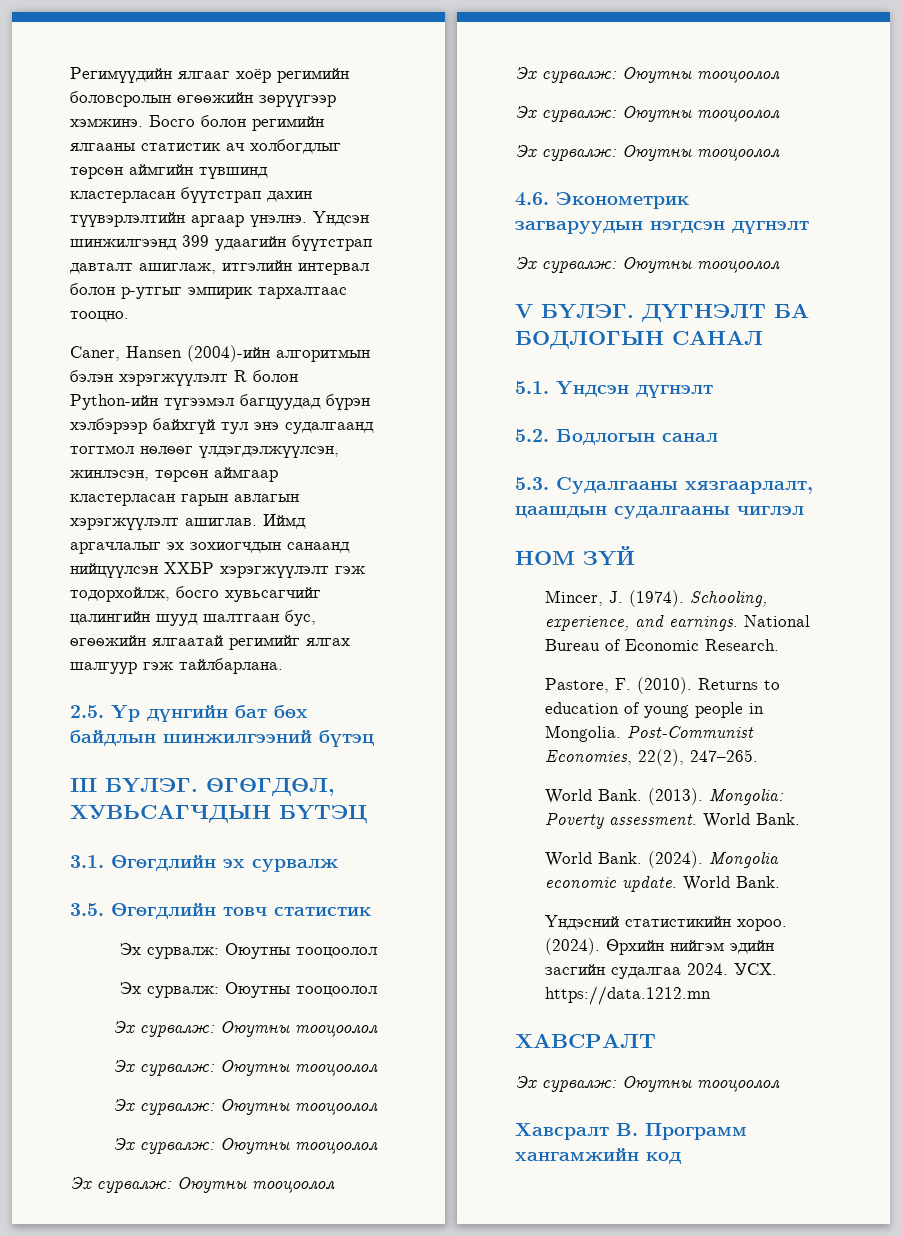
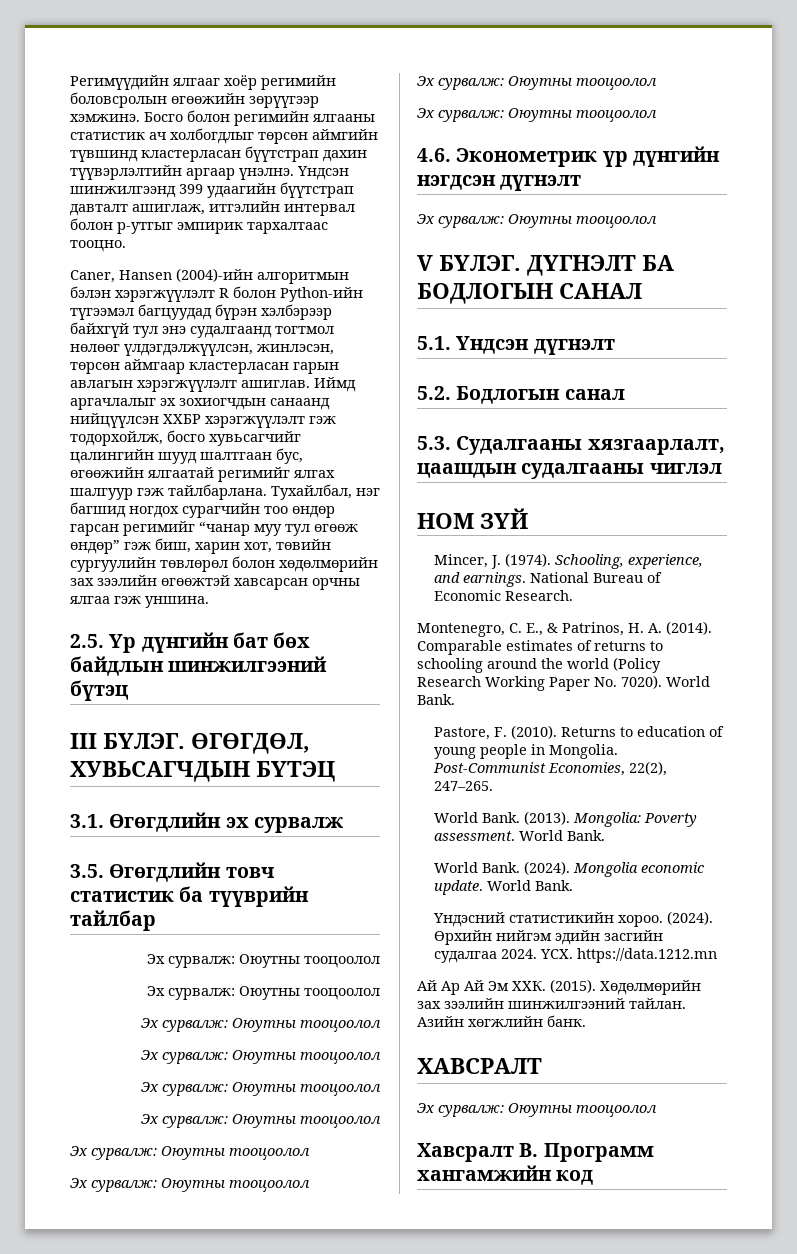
(283, 666) none -> [271,484,380,500] [70,502,335,518] [70,521,358,536] [70,538,331,554] [70,556,378,572] [70,575,360,590] [70,596,209,608] Тухайлбал, нэг багшид ногдох сурагчийн тоо өндөр гарсан регимийг “чанар муу тул өгөөж өндөр” гэж биш, харин хот, төвийн сургуулийн төвлөрөл болон хөдөлмөрийн зах зээлийн өгөөжтэй хавсарсан орчны ялгаа гэж уншина.
(371, 911) none -> [179,886,309,907] [70,910,156,931] ба түүврийн тайлбар
[515,221,643,234] загваруудын -> [602,146,720,167] үр дүнгийн
(779, 645) none -> [417,621,712,637] [417,640,663,655] [417,657,661,673] [417,675,710,691] [417,694,455,705] // Montenegro, C. E., & Patrinos, H. A. (2014). Comparable estimates of returns to schooling around the world (Policy Research Working Paper No. 7020). World Bank.
[733,963,777,975] УСХ. -> [540,949,574,959] ҮСХ.
(711, 995) none -> [417,979,701,995] [417,998,686,1009] [417,1015,586,1027] // Ай Ар Ай Эм ХХК. (2015). Хөдөлмөрийн зах зээлийн шинжилгээний тайлан. Азийн хөгжлийн банк.

